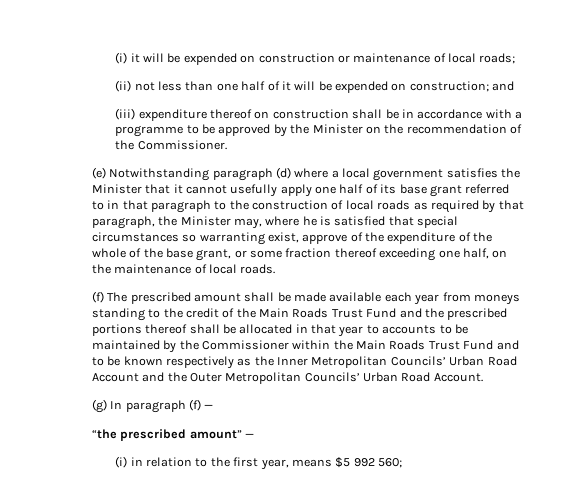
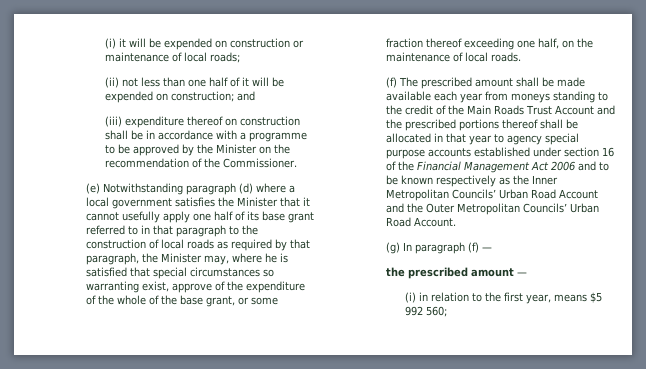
[366,308,397,318] Fund -> [554,105,594,115] Account
[382,324,468,334] [91,340,494,353] accounts to be maintained by the Commissioner within the Main Roads Trust Fund -> [506,133,579,145] [385,147,614,159] [385,161,575,173] agency special purpose accounts established under section 16 of the Financial Management Act 2006
[91,429,242,441] “the prescribed amount” -> [385,267,514,279] the prescribed amount

